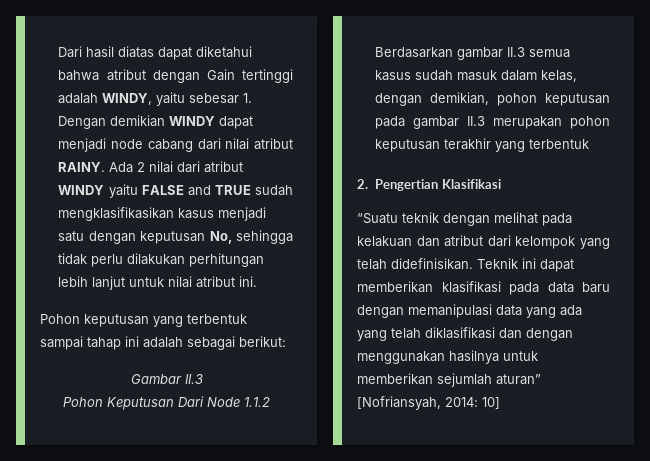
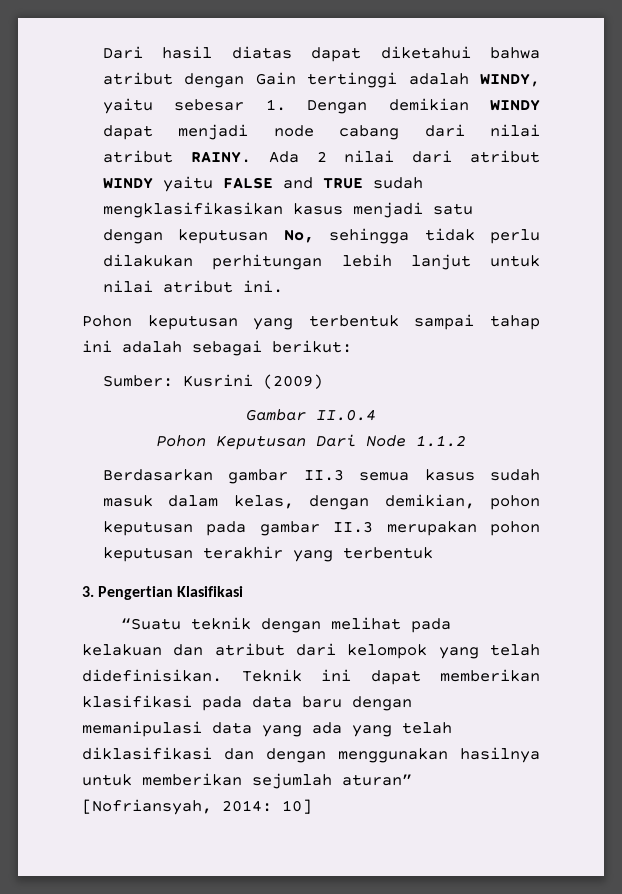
(286, 341) none -> [103,374,324,389] // Sumber: Kusrini (2009)
[184,374,203,384] II.3 -> [316,409,376,421] II.0.4
[357,179,368,189] 2. -> [82,586,94,597] 3.

